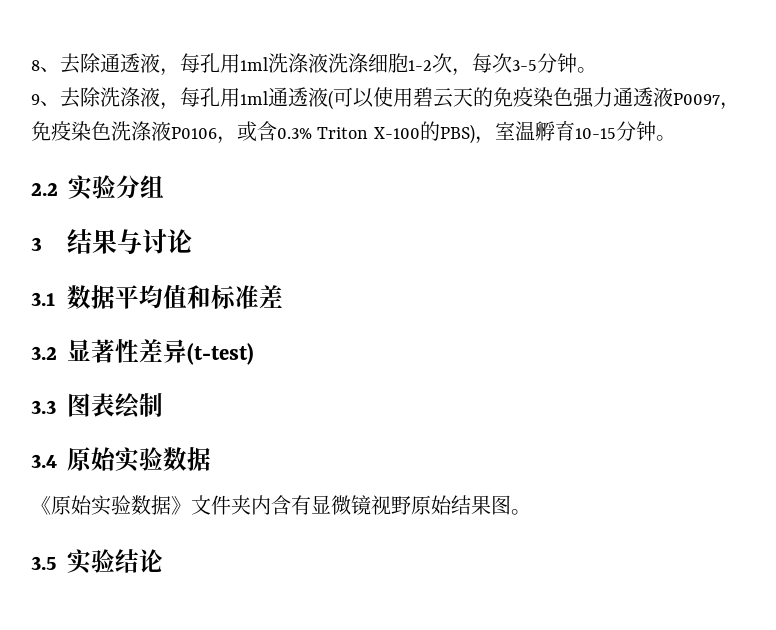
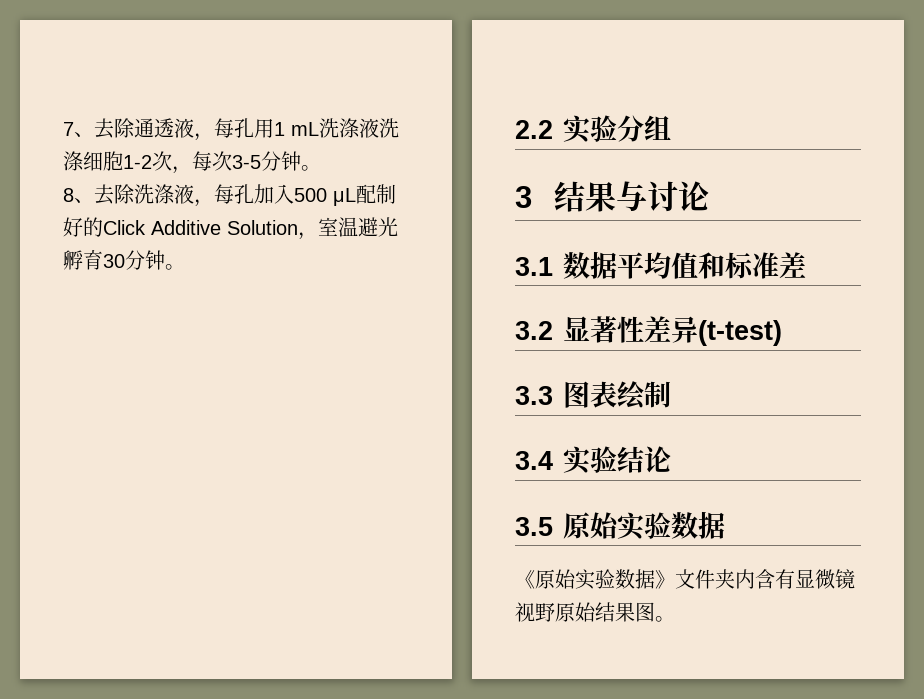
[31,60,40,71] 8 -> [63,122,74,136] 7
[240,57,268,71] 1ml -> [274,122,319,136] 1 mL
[31,94,40,105] 9 -> [63,188,74,202] 8
[220,87,740,110] [31,121,616,144] 用1ml通透液(可以使用碧云天的免疫染色强力通透液P0097，免疫染色洗涤液P0106，或含0.3% Triton X-100的PBS)，室温孵育10-15 -> [254,184,396,206] [63,217,398,240] [63,250,125,270] 加入500 μL配制好的Click Additive Solution，室温避光孵育30
(57, 461) none -> [563,446,671,474] [515,517,553,536] 实验结论 // 3.5
[31,549,164,574] // 3.5实验结论 -> (675, 619) none

